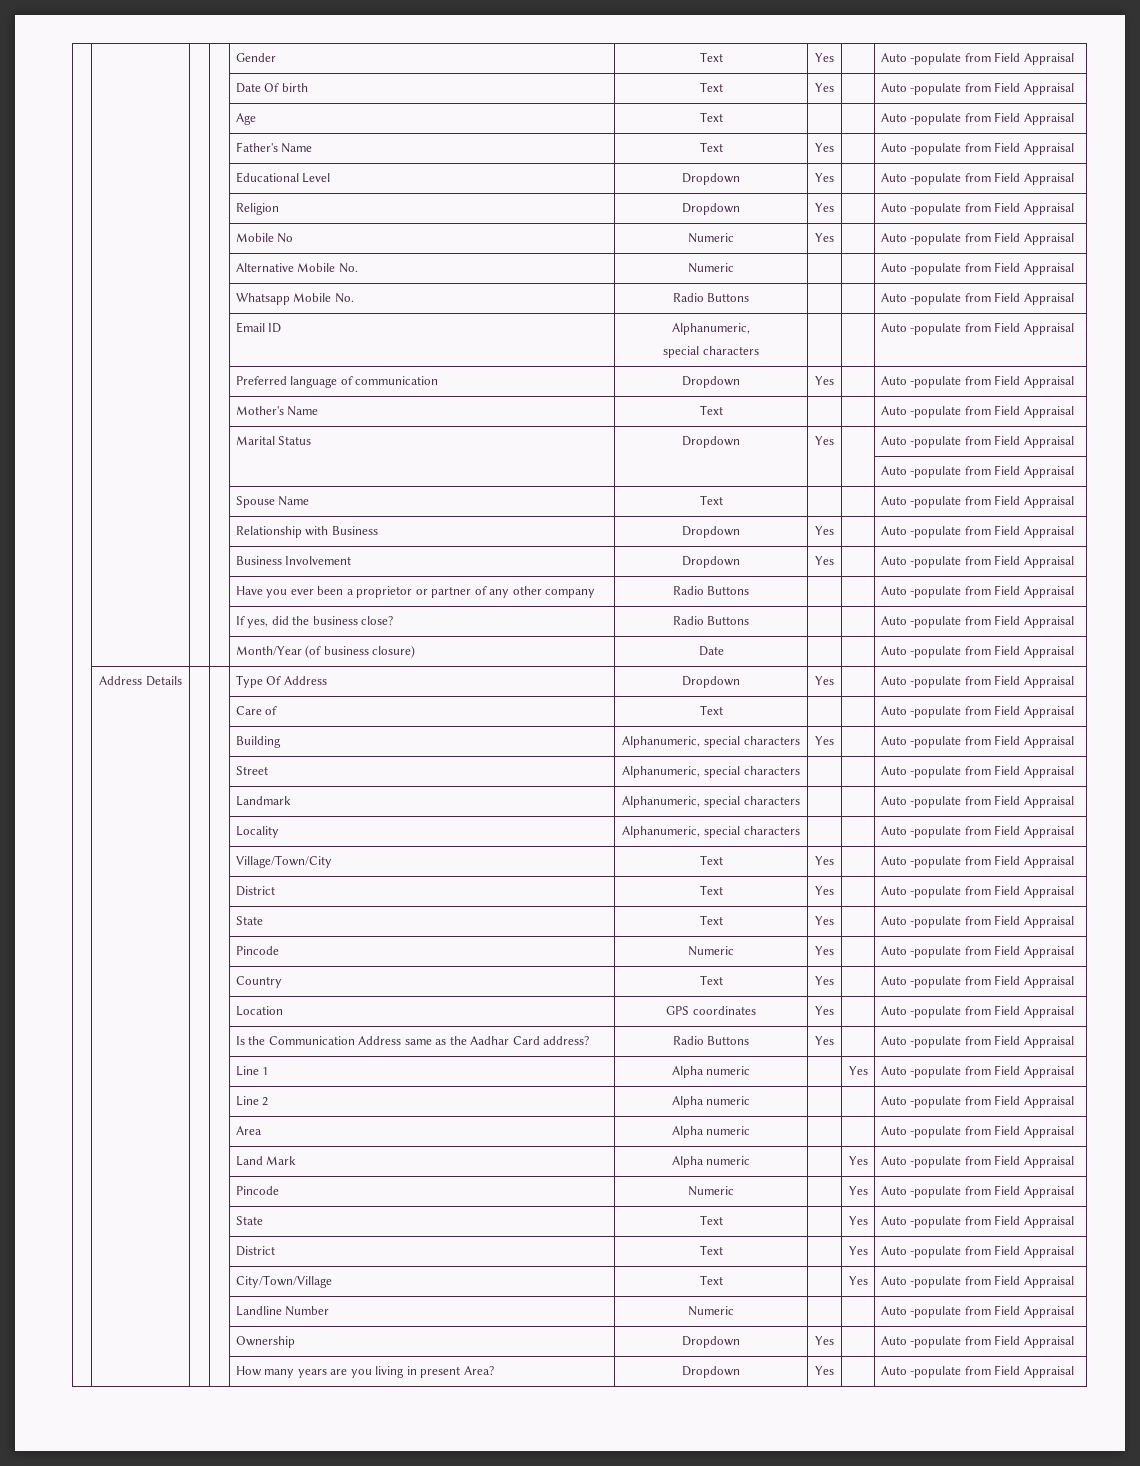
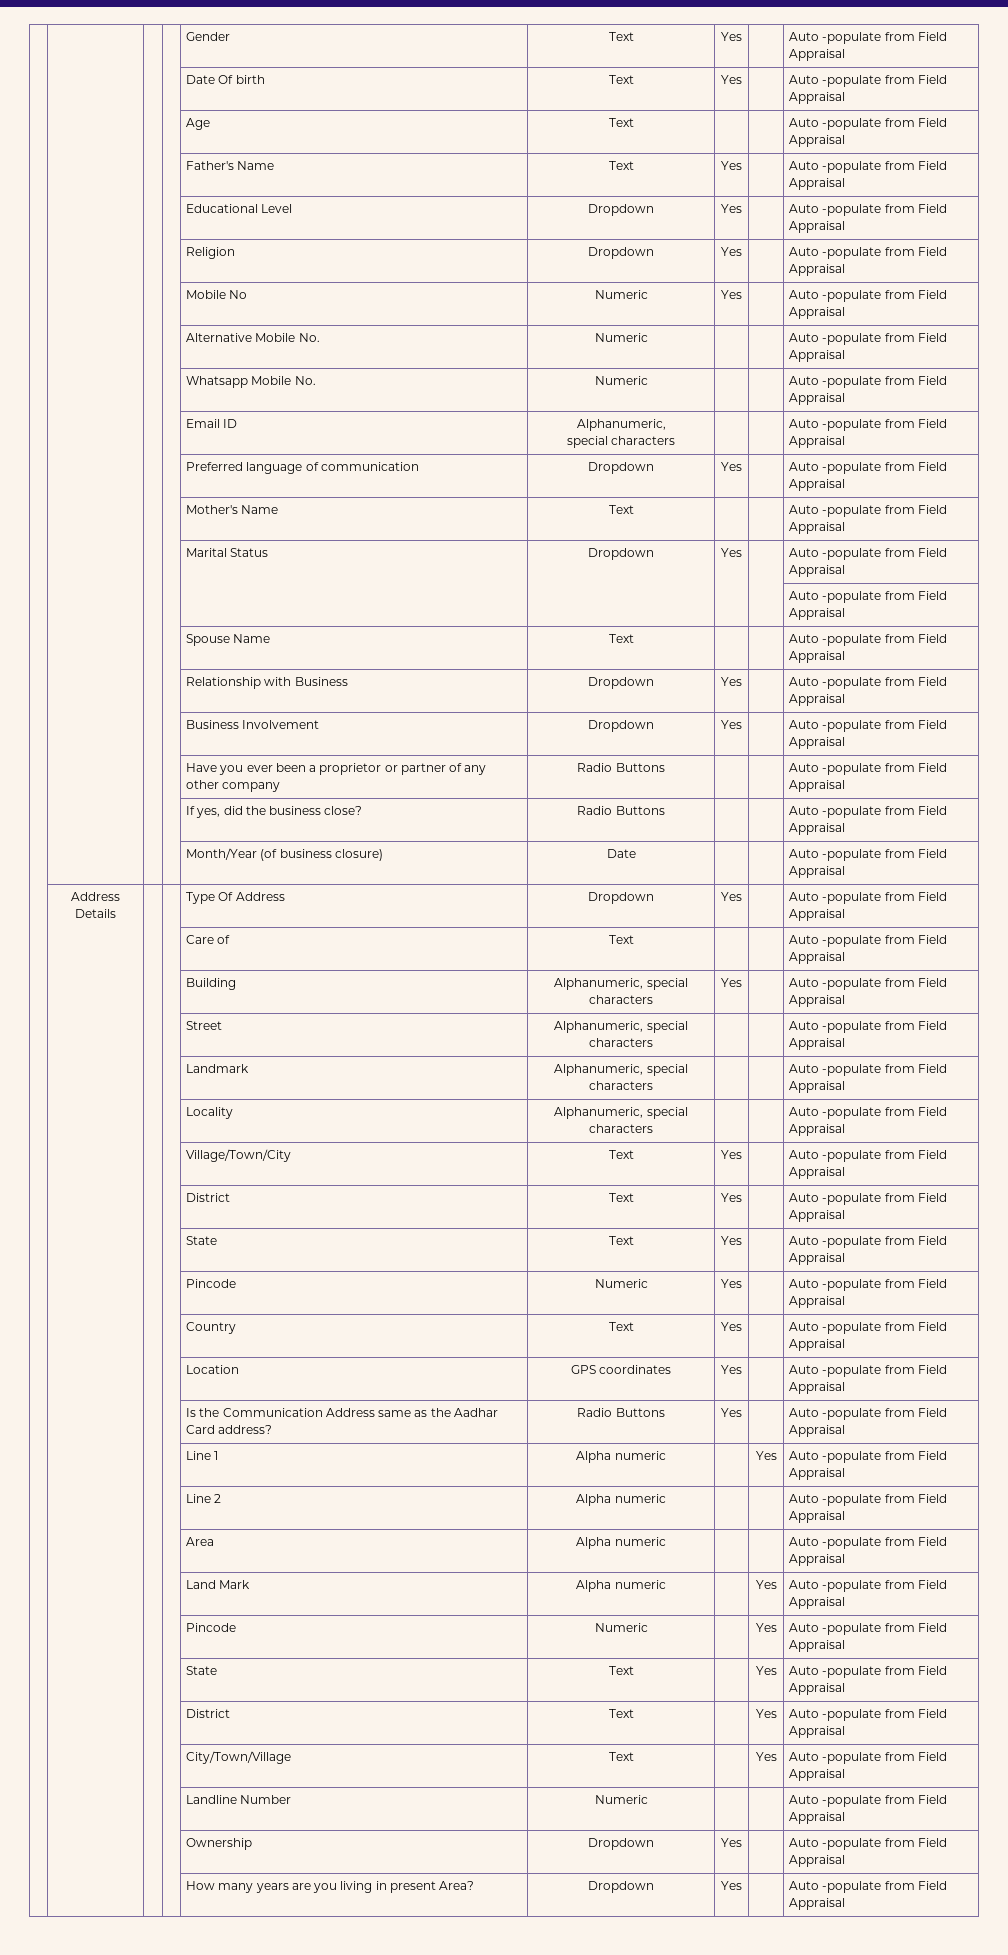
[672,293,750,302] Radio Buttons -> [594,376,648,385] Numeric

